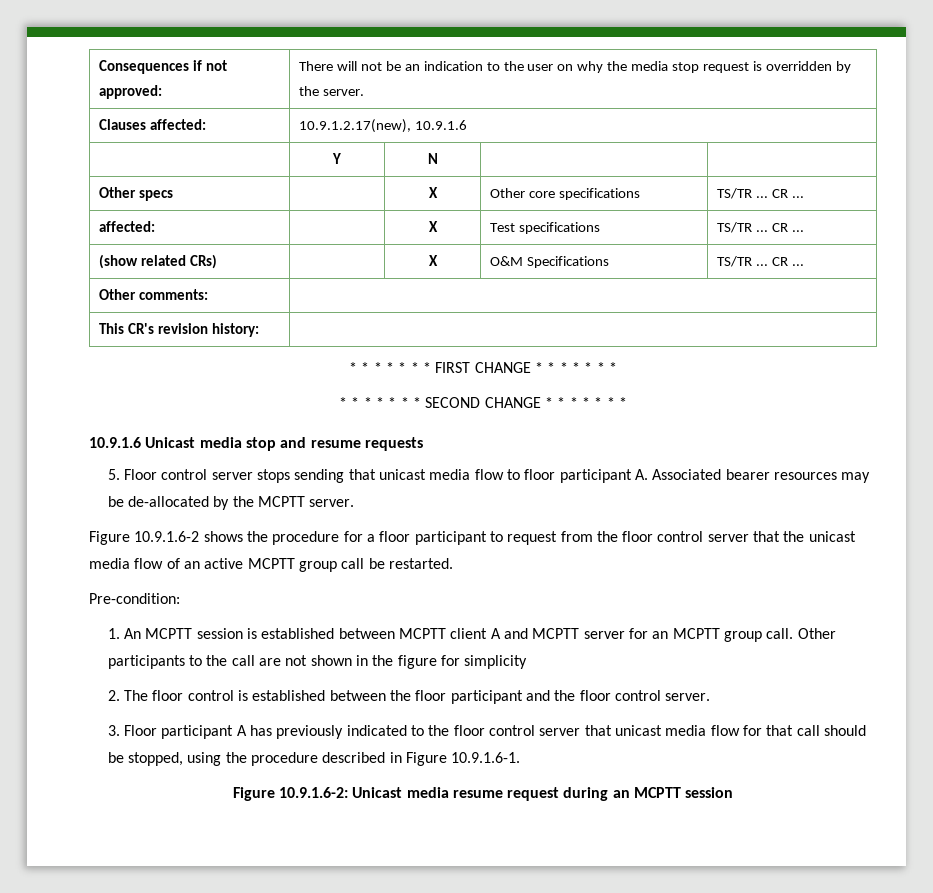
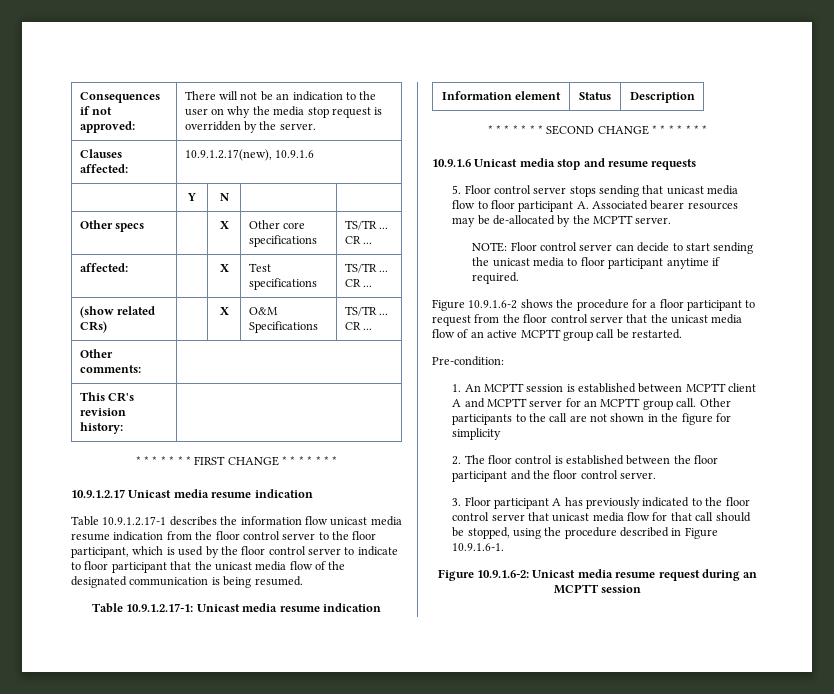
(617, 367) none -> [71,489,313,498] [71,516,402,526] [71,531,377,541] [71,546,398,558] [71,561,346,573] [71,576,303,588] [92,603,381,613] [441,91,562,100] [579,92,611,100] [629,92,695,103] // 10.9.1.2.17 Unicast media resume indication // Table 10.9.1.2.17-1 describes the information flow unicast media resume indication from the floor control server to the floor participant, which is used by the floor control server to indicate to floor participant that the unicast media flow of the designated communication is being resumed. // Table 10.9.1.2.17-1: Unicast media resume indication // Information element | Status | Description
(355, 503) none -> [472,242,754,254] [472,257,720,269] [472,272,520,284] // NOTE: Floor control server can decide to start sending the unicast media to floor participant anytime if required.

